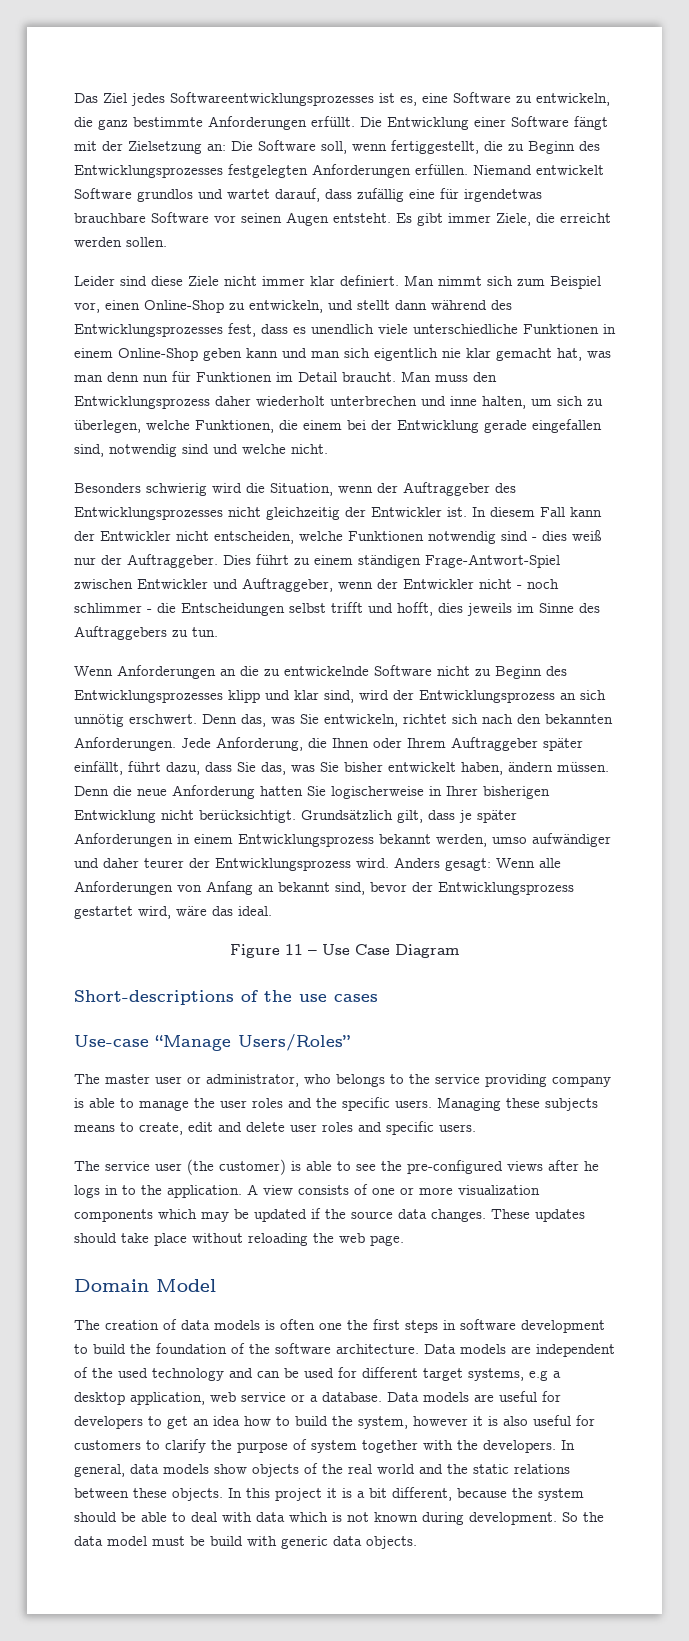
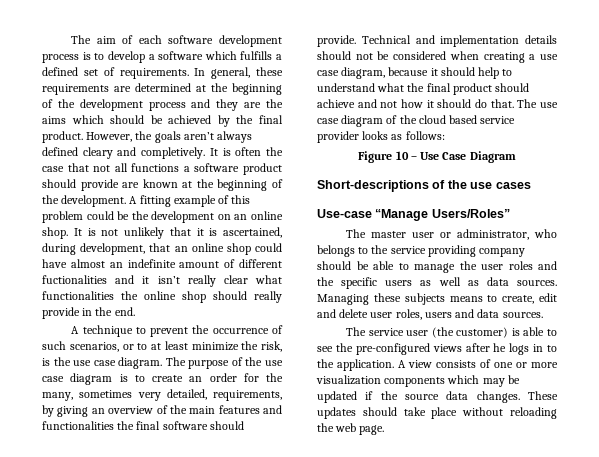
[74,92,610,106] [74,116,608,130] [74,140,600,154] [74,164,604,178] [74,188,542,202] [74,212,611,226] [74,237,167,247] [74,275,601,289] [74,300,512,313] [74,323,616,337] [74,348,611,361] [74,371,497,382] [74,396,603,409] [74,419,602,433] [74,444,328,457] [74,482,516,496] [74,507,602,520] [74,530,602,544] [74,554,560,568] [74,578,559,592] [74,602,600,616] [74,626,218,640] [74,665,567,679] [74,690,606,703] [74,714,613,727] [74,737,583,751] [74,761,609,775] [74,785,550,799] [74,810,517,823] [74,833,611,847] [74,857,561,871] [74,881,574,895] [74,906,272,919] Das Ziel jedes Softwareentwicklungsprozesses ist es, eine Software zu entwickeln, die ganz bestimmte Anforderungen erfüllt. Die Entwicklung einer Software fängt mit der Zielsetzung an: Die Software soll, wenn fertiggestellt, die zu Beginn des Entwicklungsprozesses festgelegten Anforderungen erfüllen. Niemand entwickelt Software grundlos und wartet darauf, dass zufällig eine für irgendetwas brauchbare Software vor seinen Augen entsteht. Es gibt immer Ziele, die erreicht werden sollen. // Leider sind diese Ziele nicht immer klar definiert. Man nimmt sich zum Beispiel vor, einen Online-Shop zu entwickeln, und stellt dann während des Entwicklungsprozesses fest, dass es unendlich viele unterschiedliche Funktionen in einem Online-Shop geben kann und man sich eigentlich nie klar gemacht hat, was man denn nun für Funktionen im Detail braucht. Man muss den Entwicklungsprozess daher wiederholt unterbrechen und inne halten, um sich zu überlegen, welche Funktionen, die einem bei der Entwicklung gerade eingefallen sind, notwendig sind und welche nicht. // Besonders schwierig wird die Situation, wenn der Auftraggeber des Entwicklungsprozesses nicht gleichzeitig der Entwickler ist. In diesem Fall kann der Entwickler nicht entscheiden, welche Funktionen notwendig sind - dies weiß nur der Auftraggeber. Dies führt zu einem ständigen Frage-Antwort-Spiel zwischen Entwickler und Auftraggeber, wenn der Entwickler nicht - noch schlimmer - die Entscheidungen selbst trifft und hofft, dies jeweils im Sinne des Auftraggebers zu tun. // Wenn Anforderungen an die zu entwickelnde Software nicht zu Beginn des Entwicklungsprozesses klipp und klar sind, wird der Entwicklungsprozess an sich unnötig erschwert. Denn das, was Sie entwickeln, richtet sich nach den bekannten Anforderungen. Jede Anforderung, die Ihnen oder Ihrem Auftraggeber später einfällt, führt dazu, dass Sie das, was Sie bisher entwickelt haben, ändern müssen. Denn die neue Anforderung hatten Sie logischerweise in Ihrer bisherigen Entwicklung nicht berücksichtigt. Grundsätzlich gilt, dass je später Anforderungen in einem Entwicklungsprozess bekannt werden, umso aufwändiger und daher teurer der Entwicklungsprozess wird. Anders gesagt: Wenn alle Anforderungen von Anfang an bekannt sind, bevor der Entwicklungsprozess gestartet wird, wäre das ideal. -> [71,35,282,47] [42,51,282,63] [42,67,283,79] [42,83,282,95] [42,99,283,111] [42,115,283,127] [42,131,253,143] [42,147,283,159] [42,163,282,175] [42,179,284,191] [42,195,251,207] [42,211,283,223] [42,227,282,239] [42,243,282,255] [42,259,282,268] [42,275,282,287] [42,291,282,303] [42,307,135,319] [71,325,284,337] [42,341,282,352] [42,357,283,369] [42,373,283,385] [42,389,282,401] [42,405,282,417] [42,421,244,430] [317,35,557,47] [317,51,558,63] [317,67,513,79] [317,83,530,95] [317,99,558,108] [317,115,516,127] [317,131,445,143] The aim of each software development process is to develop a software which fulfills a defined set of requirements. In general, these requirements are determined at the beginning of the development process and they are the aims which should be achieved by the final product. However, the goals aren’t always defined cleary and completively. It is often the case that not all functions a software product should provide are known at the beginning of the development. A fitting example of this problem could be the development on an online shop. It is not unlikely that it is ascertained, during development, that an online shop could have almost an indefinite amount of different fuctionalities and it isn’t really clear what functionalities the online shop should really provide in the end. // A technique to prevent the occurrence of such scenarios, or to at least minimize the risk, is the use case diagram. The purpose of the use case diagram is to create an order for the many, sometimes very detailed, requirements, by giving an overview of the main features and functionalities the final software should provide. Technical and implementation details should not be considered when creating a use case diagram, because it should help to understand what the final product should achieve and not how it should do that. The use case diagram of the cloud based service provider looks as follows:
[285,944,303,955] 11 -> [395,151,409,160] 10
[74,1098,84,1108] is -> [317,261,369,270] should be
[395,1100,432,1108] users. -> [385,277,557,286] users as well as data sources.
[322,1121,476,1135] roles and specific users. -> [395,309,543,320] roles, users and data sources.
[74,1279,216,1292] [74,1319,605,1333] [74,1343,615,1357] [74,1367,561,1381] [74,1391,561,1405] [74,1415,595,1429] [74,1439,575,1453] [74,1463,570,1477] [74,1487,584,1501] [74,1512,604,1525] [74,1536,417,1549] // Domain Model // The creation of data models is often one the first steps in software development to build the foundation of the software architecture. Data models are independent of the used technology and can be used for different target systems, e.g a desktop application, web service or a database. Data models are useful for developers to get an idea how to build the system, however it is also useful for customers to clarify the purpose of system together with the developers. In general, data models show objects of the real world and the static relations between these objects. In this project it is a bit different, because the system should be able to deal with data which is not known during development. So the data model must be build with generic data objects. -> (385, 430) none

